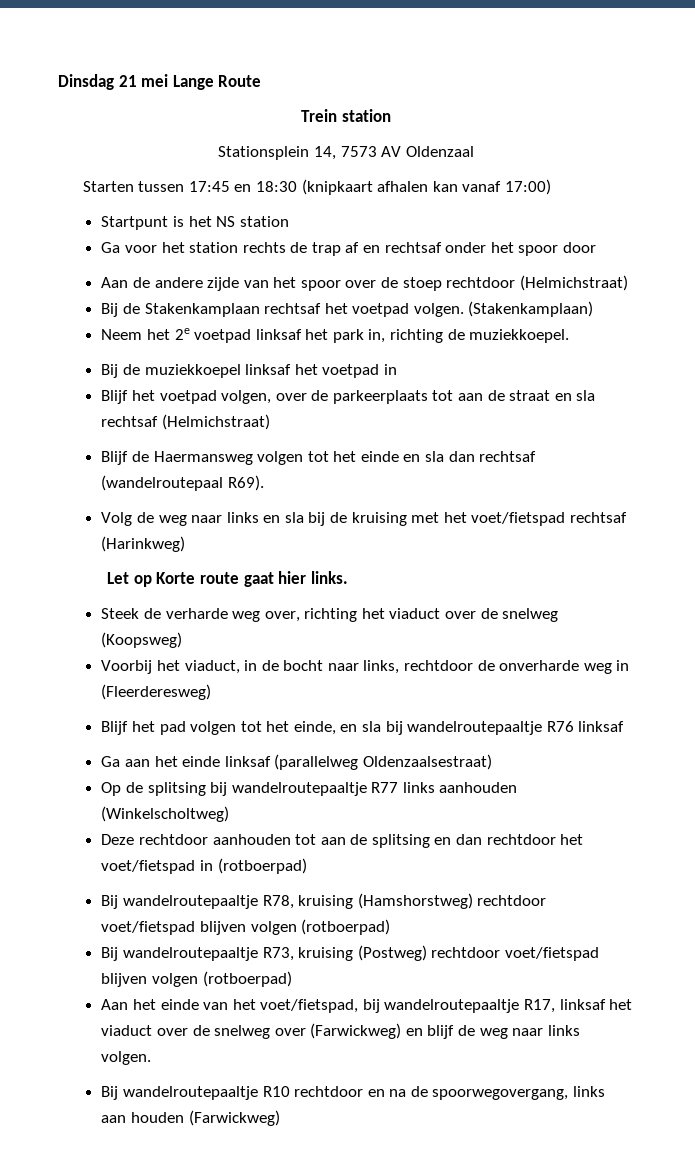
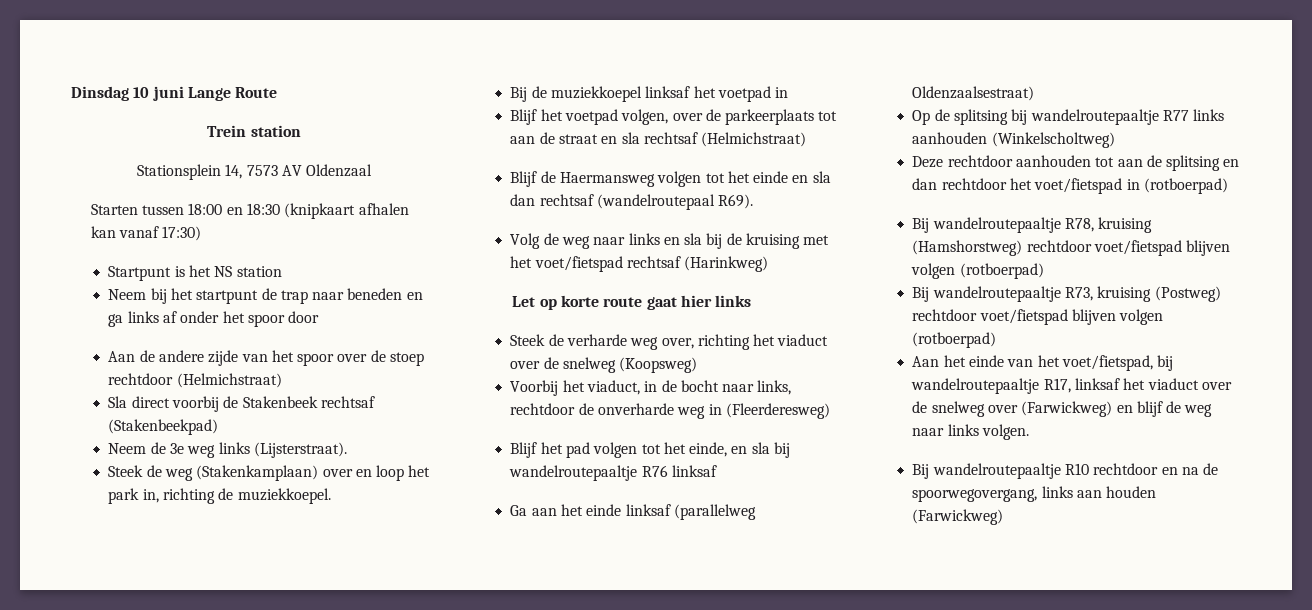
[118,74,169,87] 21 mei -> [133,86,184,101] 10 juni
[188,181,230,192] 17:45 -> [188,203,223,215] 18:00
[504,179,551,195] 17:00) -> [162,226,202,241] 17:30)
[101,242,442,256] Ga voor het station rechts de trap af en rechtsaf -> [108,288,423,304] [108,311,177,327] Neem bij het startpunt de trap naar beneden en ga links af
[101,301,594,317] [101,328,302,343] Bij de Stakenkamplaan rechtsaf het voetpad volgen. (Stakenkamplaan) // Neem het 2e voetpad linksaf -> [108,396,375,412] [108,419,219,435] [108,442,347,458] [108,465,405,481] Sla direct voorbij de Stakenbeek rechtsaf (Stakenbeekpad) // Neem de 3e weg links (Lijsterstraat). // Steek de weg (Stakenkamplaan) over en loop
[156,572,196,584] Korte -> [560,295,599,307] korte
[310,571,348,584] links. -> [715,295,752,307] links

